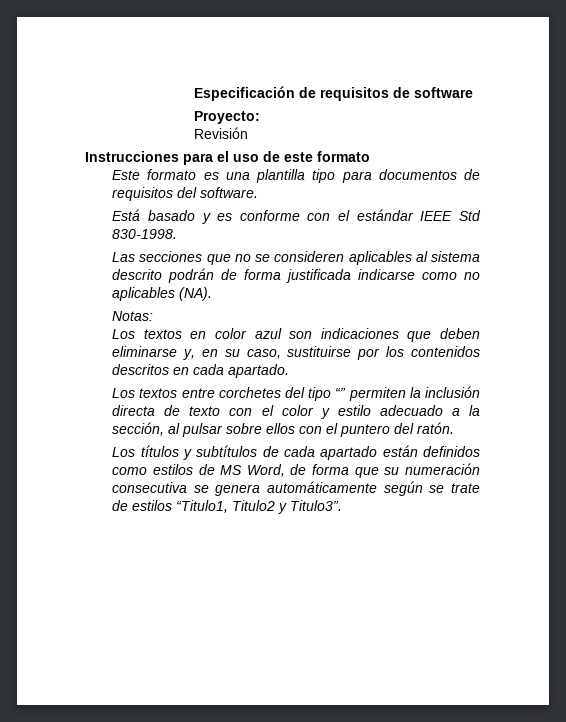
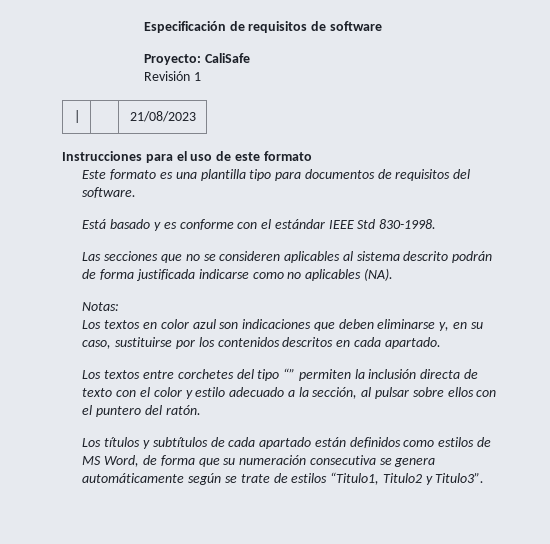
(260, 117) none -> [204,53,250,63] CaliSafe
(248, 133) none -> [193,72,201,81] [73,110,80,123] [130,111,197,122] 1 // | | | 21/08/2023

